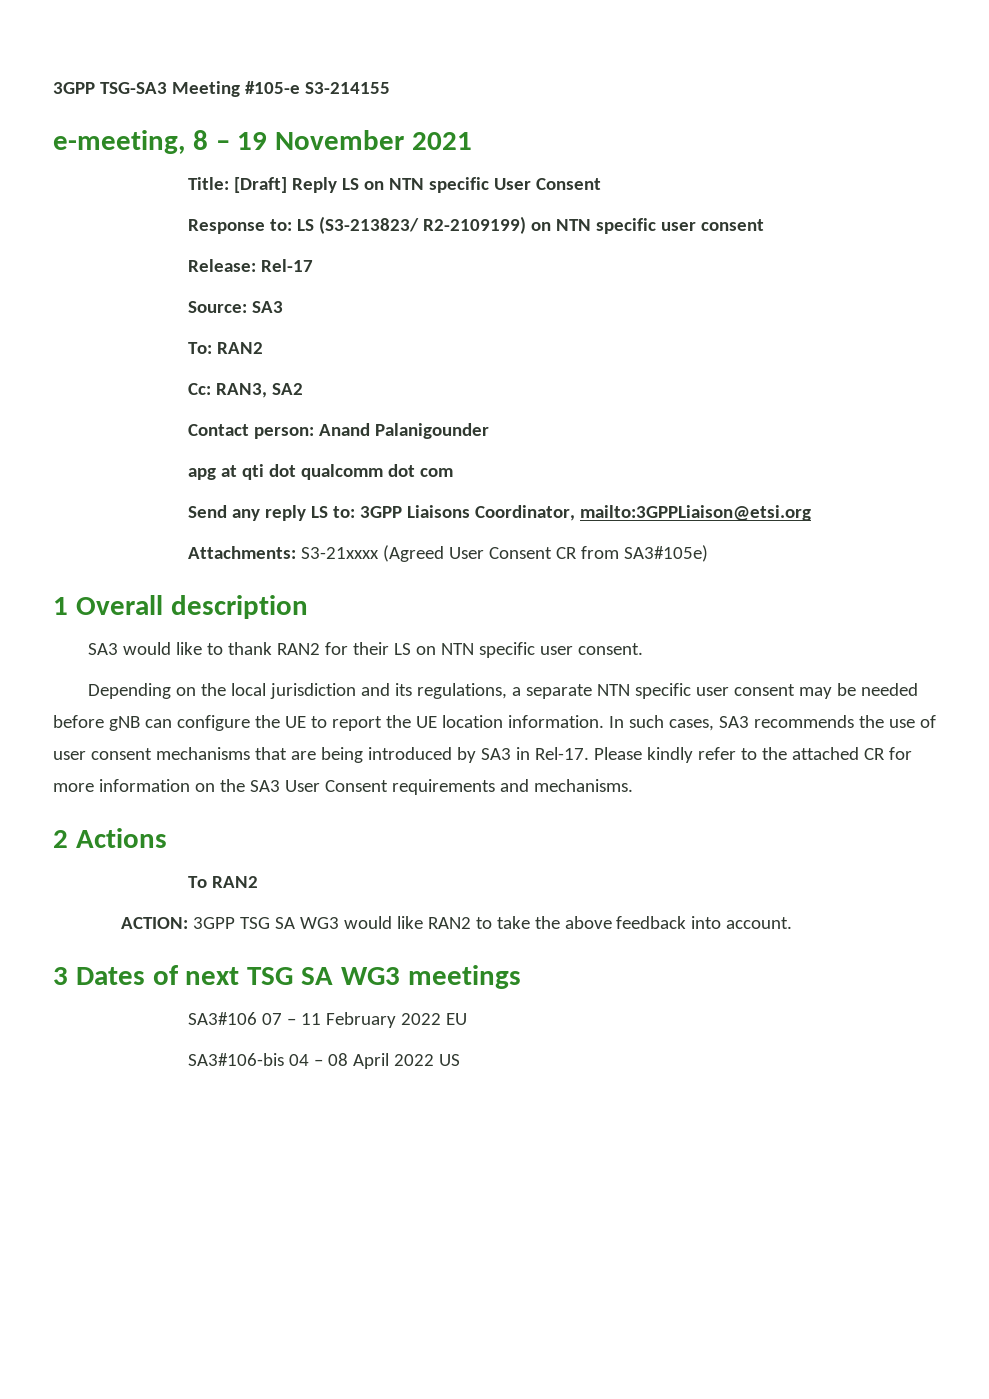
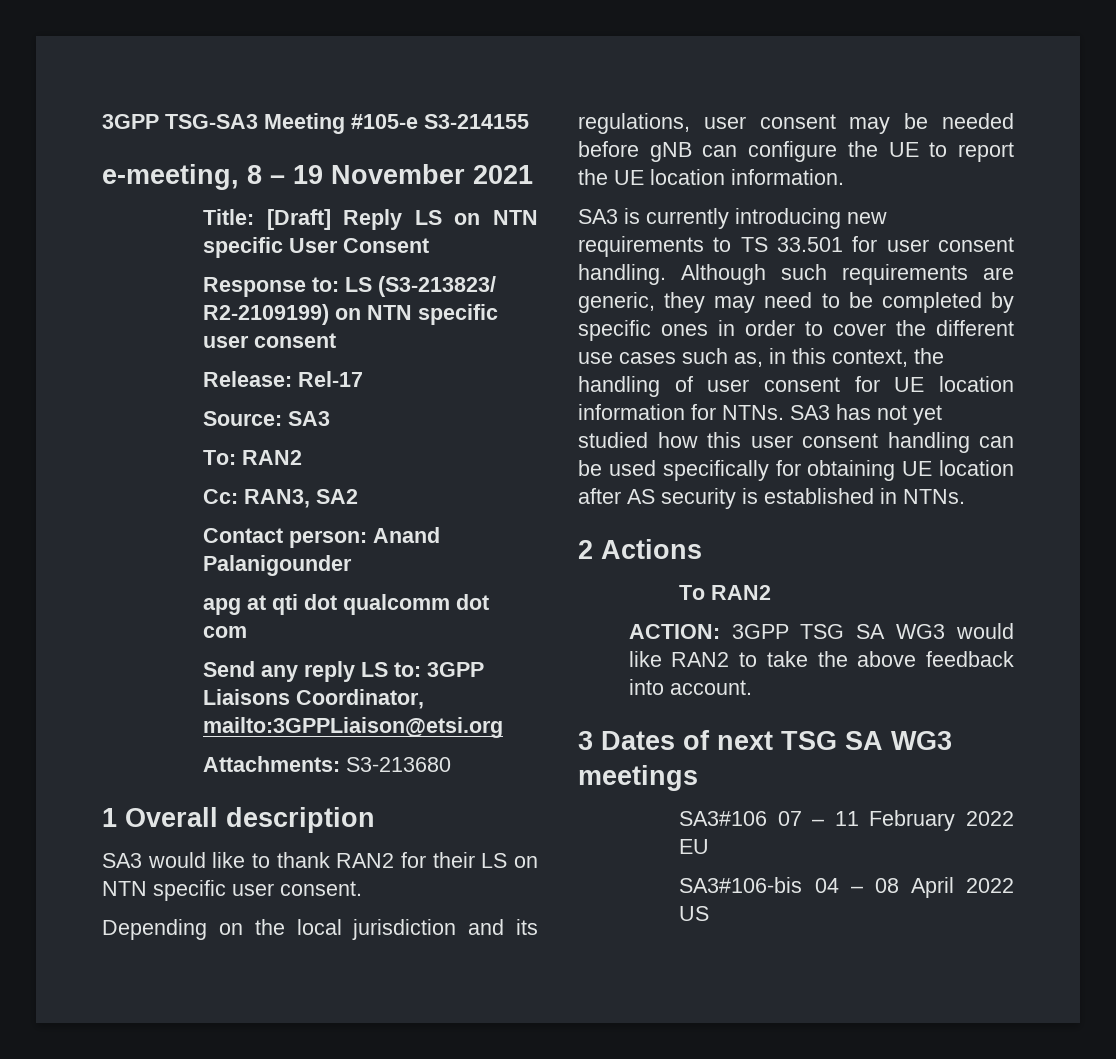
[301,545,709,562] S3-21xxxx (Agreed User Consent CR from SA3#105e) -> [346,757,452,772] S3-213680
[512,683,692,699] a separate NTN specific -> (690, 123) none
[608,715,936,731] [53,747,912,763] [53,779,633,795] In such cases, SA3 recommends the use of user consent mechanisms that are being introduced by SA3 in Rel-17. Please kindly refer to the attached CR for more information on the SA3 User Consent requirements and mechanisms. -> [578,208,887,229] [578,236,1014,257] [578,264,1014,285] [578,292,1014,313] [578,320,1014,341] [578,348,944,367] [578,376,1014,397] [578,404,942,425] [578,432,1014,453] [578,460,1014,481] [578,488,965,509] // SA3 is currently introducing new requirements to TS 33.501 for user consent handling. Although such requirements are generic, they may need to be completed by specific ones in order to cover the different use cases such as, in this context, the handling of user consent for UE location information for NTNs. SA3 has not yet studied how this user consent handling can be used specifically for obtaining UE location after AS security is established in NTNs.

